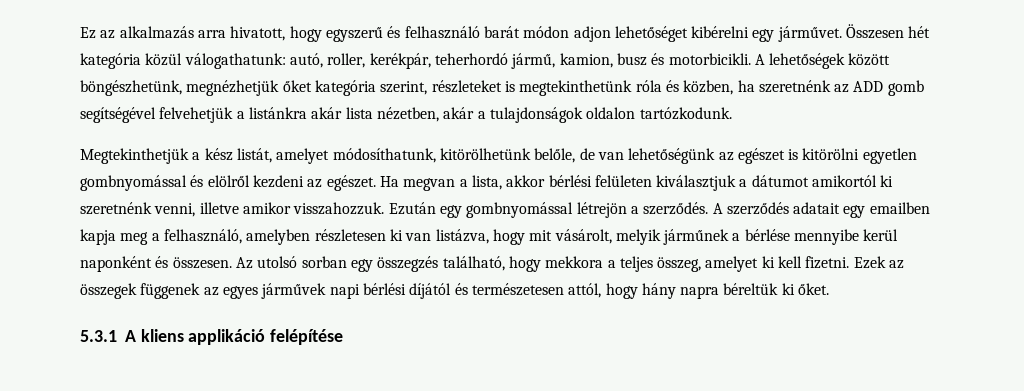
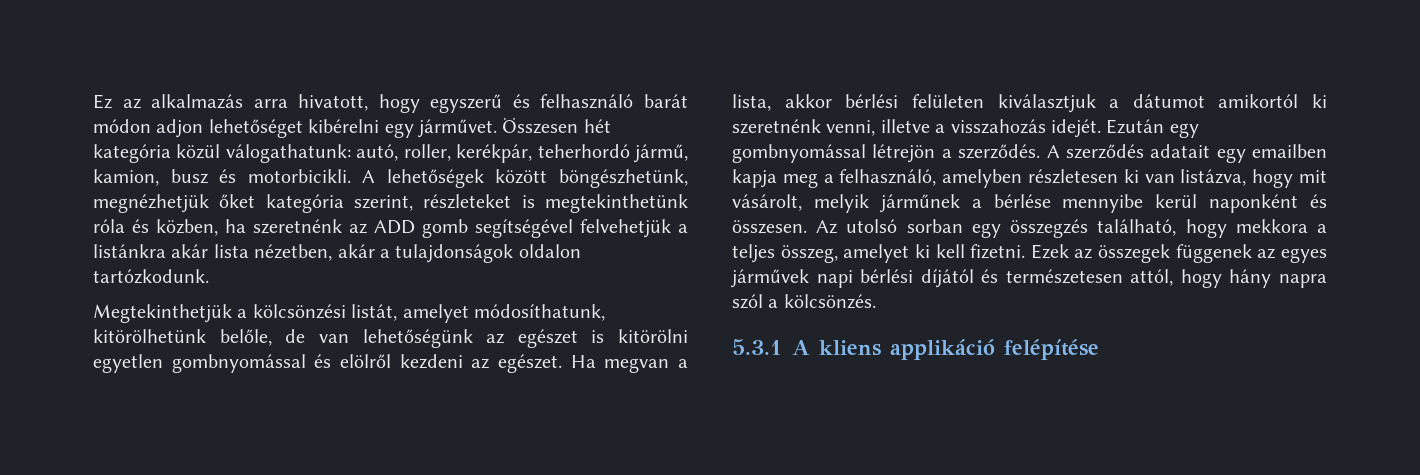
[204,148,233,161] kész -> [252,304,346,319] kölcsönzési
[242,202,385,215] amikor visszahozzuk. -> [935,119,1101,138] a visszahozás idejét.
[723,283,830,295] béreltük ki őket. -> [732,294,876,309] szól a kölcsönzés.

